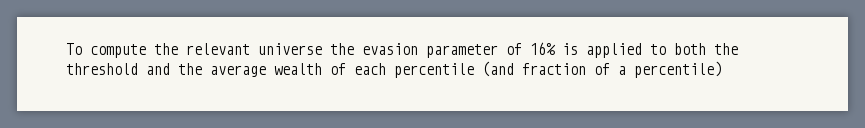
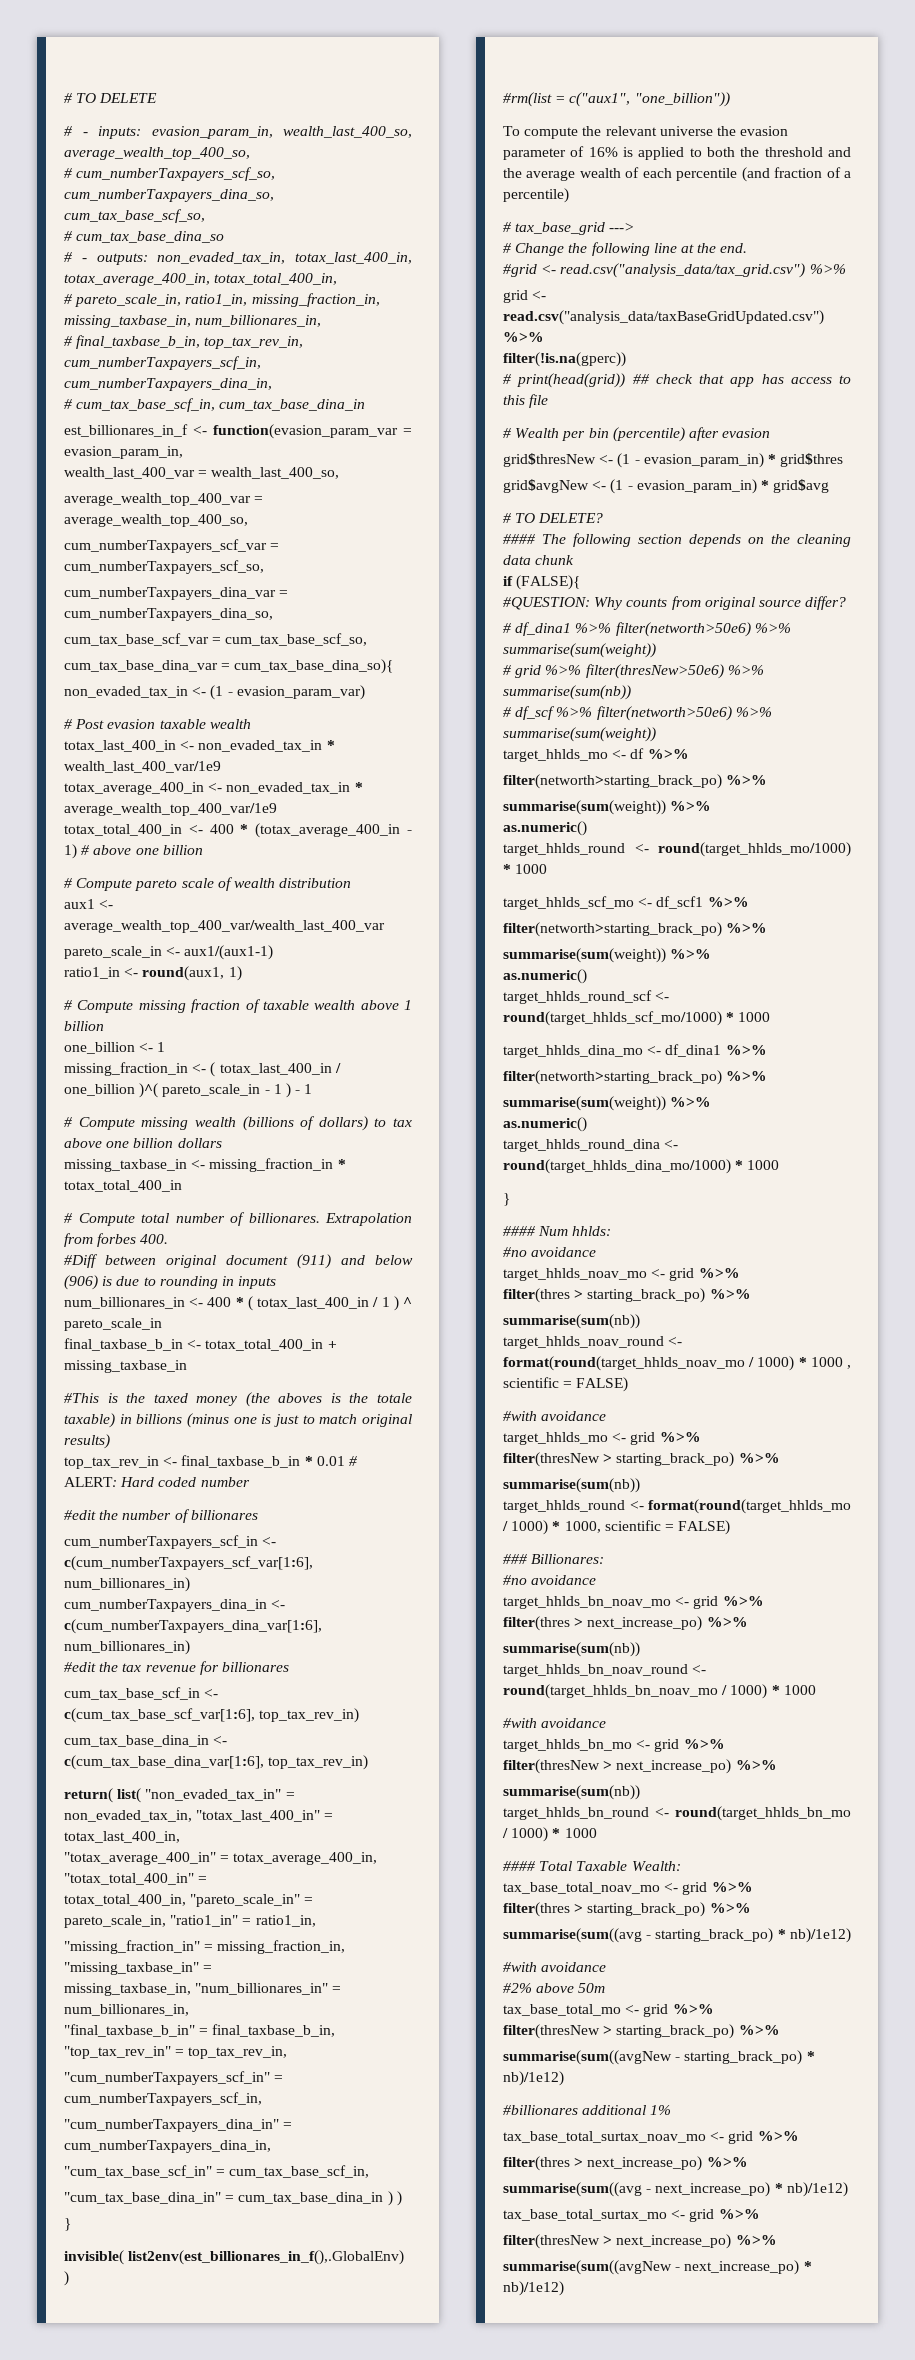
(66, 49) none -> [64,93,158,103] [64,126,412,139] [64,147,250,160] [64,167,276,181] [64,189,274,202] [64,209,205,223] [64,231,225,243] [64,252,412,265] [64,273,338,286] [64,293,380,307] [64,315,322,328] [64,335,304,349] [64,356,261,370] [64,378,272,391] [64,398,366,412] [64,424,412,439] [64,446,183,459] [64,467,340,479] [64,493,264,506] [64,514,248,527] [64,539,280,553] [64,560,264,574] [64,587,289,600] [64,608,273,621] [64,633,368,646] [64,659,394,674] [64,685,365,700] [64,719,251,729] [64,740,335,752] [64,761,221,773] [64,782,363,795] [64,803,277,816] [64,823,413,838] [64,844,203,859] [64,877,352,891] [64,899,114,909] [64,920,385,933] [64,945,274,960] [64,966,242,981] [64,999,412,1013] [64,1021,104,1031] [64,1042,166,1054] [64,1062,341,1077] [64,1083,313,1098] [64,1116,412,1131] [64,1138,222,1148] [64,1158,346,1172] [64,1180,182,1192] [64,1212,412,1226] [64,1233,169,1247] [64,1254,413,1269] [64,1275,277,1290] [64,1296,413,1311] [64,1318,162,1331] [64,1338,337,1351] [64,1360,187,1373] [64,1392,412,1407] [64,1413,412,1428] [64,1434,110,1449] [64,1455,357,1469] [64,1477,250,1487] [64,1509,258,1523] [64,1535,277,1549] [64,1556,313,1571] [64,1577,190,1592] [64,1599,286,1612] [64,1619,322,1634] [64,1640,190,1655] [64,1661,289,1675] [64,1687,219,1700] [64,1708,360,1723] [64,1735,228,1747] [64,1755,369,1770] [64,1788,295,1803] [64,1810,334,1822] [64,1831,180,1843] [64,1852,378,1865] [64,1873,208,1885] [64,1894,314,1907] [64,1915,316,1928] [64,1940,346,1954] [64,1962,213,1975] [64,1983,342,1996] [64,2004,189,2016] [64,2024,336,2037] [64,2046,288,2059] [64,2071,284,2085] [64,2092,262,2106] [64,2119,293,2132] [64,2140,271,2153] [64,2165,370,2178] [64,2191,402,2206] [64,2218,71,2231] [64,2250,405,2265] [64,2271,69,2286] [503,92,730,107] # TO DELETE // # - inputs: evasion_param_in, wealth_last_400_so, average_wealth_top_400_so, // # cum_numberTaxpayers_scf_so, cum_numberTaxpayers_dina_so, cum_tax_base_scf_so, // # cum_tax_base_dina_so // # - outputs: non_evaded_tax_in, totax_last_400_in, totax_average_400_in, totax_total_400_in, // # pareto_scale_in, ratio1_in, missing_fraction_in, missing_taxbase_in, num_billionares_in, // # final_taxbase_b_in, top_tax_rev_in, cum_numberTaxpayers_scf_in, cum_numberTaxpayers_dina_in, // # cum_tax_base_scf_in, cum_tax_base_dina_in // est_billionares_in_f <- function(evasion_param_var = evasion_param_in, // wealth_last_400_var = wealth_last_400_so, // average_wealth_top_400_var = average_wealth_top_400_so, // cum_numberTaxpayers_scf_var = cum_numberTaxpayers_scf_so, // cum_numberTaxpayers_dina_var = cum_numberTaxpayers_dina_so, // cum_tax_base_scf_var = cum_tax_base_scf_so, // cum_tax_base_dina_var = cum_tax_base_dina_so){ // non_evaded_tax_in <- (1 - evasion_param_var) // # Post evasion taxable wealth // totax_last_400_in <- non_evaded_tax_in * wealth_last_400_var/1e9 // totax_average_400_in <- non_evaded_tax_in * average_wealth_top_400_var/1e9 // totax_total_400_in <- 400 * (totax_average_400_in - 1) # above one billion // # Compute pareto scale of wealth distribution // aux1 <- average_wealth_top_400_var/wealth_last_400_var // pareto_scale_in <- aux1/(aux1-1) // ratio1_in <- round(aux1, 1) // # Compute missing fraction of taxable wealth above 1 billion // one_billion <- 1 // missing_fraction_in <- ( totax_last_400_in / one_billion )^( pareto_scale_in - 1 ) - 1 // # Compute missing wealth (billions of dollars) to tax above one billion dollars // missing_taxbase_in <- missing_fraction_in * totax_total_400_in // # Compute total number of billionares. Extrapolation from forbes 400. // #Diff between original document (911) and below (906) is due to rounding in inputs // num_billionares_in <- 400 * ( totax_last_400_in / 1 ) ^ pareto_scale_in // final_taxbase_b_in <- totax_total_400_in + missing_taxbase_in // #This is the taxed money (the aboves is the totale taxable) in billions (minus one is just to match original results) // top_tax_rev_in <- final_taxbase_b_in * 0.01 # ALERT: Hard coded number // #edit the number of billionares // cum_numberTaxpayers_scf_in <- c(cum_numberTaxpayers_scf_var[1:6], num_billionares_in) // cum_numberTaxpayers_dina_in <- c(cum_numberTaxpayers_dina_var[1:6], num_billionares_in) // #edit the tax revenue for billionares // cum_tax_base_scf_in <- c(cum_tax_base_scf_var[1:6], top_tax_rev_in) // cum_tax_base_dina_in <- c(cum_tax_base_dina_var[1:6], top_tax_rev_in) // return( list( "non_evaded_tax_in" = non_evaded_tax_in, "totax_last_400_in" = totax_last_400_in, // "totax_average_400_in" = totax_average_400_in, "totax_total_400_in" = // totax_total_400_in, "pareto_scale_in" = pareto_scale_in, "ratio1_in" = ratio1_in, // "missing_fraction_in" = missing_fraction_in, "missing_taxbase_in" = // missing_taxbase_in, "num_billionares_in" = num_billionares_in, // "final_taxbase_b_in" = final_taxbase_b_in, "top_tax_rev_in" = top_tax_rev_in, // "cum_numberTaxpayers_scf_in" = cum_numberTaxpayers_scf_in, // "cum_numberTaxpayers_dina_in" = cum_numberTaxpayers_dina_in, // "cum_tax_base_scf_in" = cum_tax_base_scf_in, // "cum_tax_base_dina_in" = cum_tax_base_dina_in ) ) // } // invisible( list2env(est_billionares_in_f(),.GlobalEnv) ) // #rm(list = c("aux1", "one_billion")) //
(722, 69) none -> [503,222,635,235] [503,242,748,256] [503,263,846,278] [503,290,547,303] [503,310,824,325] [503,332,544,342] [503,352,626,367] [503,373,851,388] [503,394,549,408] [503,427,771,442] [503,453,844,468] [503,479,830,494] [503,513,604,523] [503,533,851,547] [503,555,575,565] [503,575,581,590] [503,596,847,610] [503,622,791,637] [503,643,656,658] [503,664,764,679] [503,685,631,700] [503,706,772,721] [503,727,656,742] [503,748,689,762] [503,774,768,789] [503,800,712,815] [503,821,587,836] [503,842,851,857] [503,864,548,874] [503,896,749,910] [503,922,768,937] [503,948,712,963] [503,969,587,984] [503,990,670,1004] [503,1011,771,1026] [503,1044,767,1058] [503,1070,768,1085] [503,1096,712,1111] [503,1117,587,1132] [503,1139,679,1152] [503,1159,780,1174] [503,1193,510,1206] [503,1226,612,1236] [503,1247,597,1257] [503,1268,740,1281] [503,1288,751,1303] [503,1314,640,1329] [503,1336,683,1349] [503,1356,851,1371] [503,1377,629,1392] [503,1411,607,1421] [503,1432,701,1445] [503,1452,780,1467] [503,1478,640,1493] [503,1499,851,1514] [502,1520,731,1535] [503,1554,605,1564] [503,1575,597,1585] [503,1596,764,1609] [503,1616,748,1631] [503,1642,640,1657] [503,1664,707,1677] [503,1684,816,1699] [503,1718,607,1728] [503,1739,725,1752] [503,1759,777,1774] [503,1785,640,1800] [503,1806,851,1821] [502,1827,597,1842] [503,1861,681,1871] [503,1882,753,1895] [503,1902,751,1917] [503,1928,851,1943] [503,1962,607,1972] [503,1983,606,1993] [503,2004,714,2017] [503,2024,780,2039] [503,2050,815,2065] [503,2071,564,2086] [503,2105,672,2115] [503,2131,799,2144] [503,2156,748,2171] [503,2182,848,2197] [503,2209,760,2222] [503,2234,777,2249] [503,2260,812,2275] [503,2281,564,2296] // # tax_base_grid ---> // # Change the following line at the end. // #grid <- read.csv("analysis_data/tax_grid.csv") %>% // grid <- read.csv("analysis_data/taxBaseGridUpdated.csv") %>% // filter(!is.na(gperc)) // # print(head(grid)) ## check that app has access to this file // # Wealth per bin (percentile) after evasion // grid$thresNew <- (1 - evasion_param_in) * grid$thres // grid$avgNew <- (1 - evasion_param_in) * grid$avg // # TO DELETE? // #### The following section depends on the cleaning data chunk // if (FALSE){ // #QUESTION: Why counts from original source differ? // # df_dina1 %>% filter(networth>50e6) %>% summarise(sum(weight)) // # grid %>% filter(thresNew>50e6) %>% summarise(sum(nb)) // # df_scf %>% filter(networth>50e6) %>% summarise(sum(weight)) // target_hhlds_mo <- df %>% // filter(networth>starting_brack_po) %>% // summarise(sum(weight)) %>% // as.numeric() // target_hhlds_round <- round(target_hhlds_mo/1000) * 1000 // target_hhlds_scf_mo <- df_scf1 %>% // filter(networth>starting_brack_po) %>% // summarise(sum(weight)) %>% // as.numeric() // target_hhlds_round_scf <- round(target_hhlds_scf_mo/1000) * 1000 // target_hhlds_dina_mo <- df_dina1 %>% // filter(networth>starting_brack_po) %>% // summarise(sum(weight)) %>% // as.numeric() // target_hhlds_round_dina <- round(target_hhlds_dina_mo/1000) * 1000 // } // #### Num hhlds: // #no avoidance // target_hhlds_noav_mo <- grid %>% // filter(thres > starting_brack_po) %>% // summarise(sum(nb)) // target_hhlds_noav_round <- format(round(target_hhlds_noav_mo / 1000) * 1000 , scientific = FALSE) // #with avoidance // target_hhlds_mo <- grid %>% // filter(thresNew > starting_brack_po) %>% // summarise(sum(nb)) // target_hhlds_round <- format(round(target_hhlds_mo / 1000) * 1000, scientific = FALSE) // ### Billionares: // #no avoidance // target_hhlds_bn_noav_mo <- grid %>% // filter(thres > next_increase_po) %>% // summarise(sum(nb)) // target_hhlds_bn_noav_round <- round(target_hhlds_bn_noav_mo / 1000) * 1000 // #with avoidance // target_hhlds_bn_mo <- grid %>% // filter(thresNew > next_increase_po) %>% // summarise(sum(nb)) // target_hhlds_bn_round <- round(target_hhlds_bn_mo / 1000) * 1000 // #### Total Taxable Wealth: // tax_base_total_noav_mo <- grid %>% // filter(thres > starting_brack_po) %>% // summarise(sum((avg - starting_brack_po) * nb)/1e12) // #with avoidance // #2% above 50m // tax_base_total_mo <- grid %>% // filter(thresNew > starting_brack_po) %>% // summarise(sum((avgNew - starting_brack_po) * nb)/1e12) // #billionares additional 1% // tax_base_total_surtax_noav_mo <- grid %>% // filter(thres > next_increase_po) %>% // summarise(sum((avg - next_increase_po) * nb)/1e12) // tax_base_total_surtax_mo <- grid %>% // filter(thresNew > next_increase_po) %>% // summarise(sum((avgNew - next_increase_po) * nb)/1e12)

